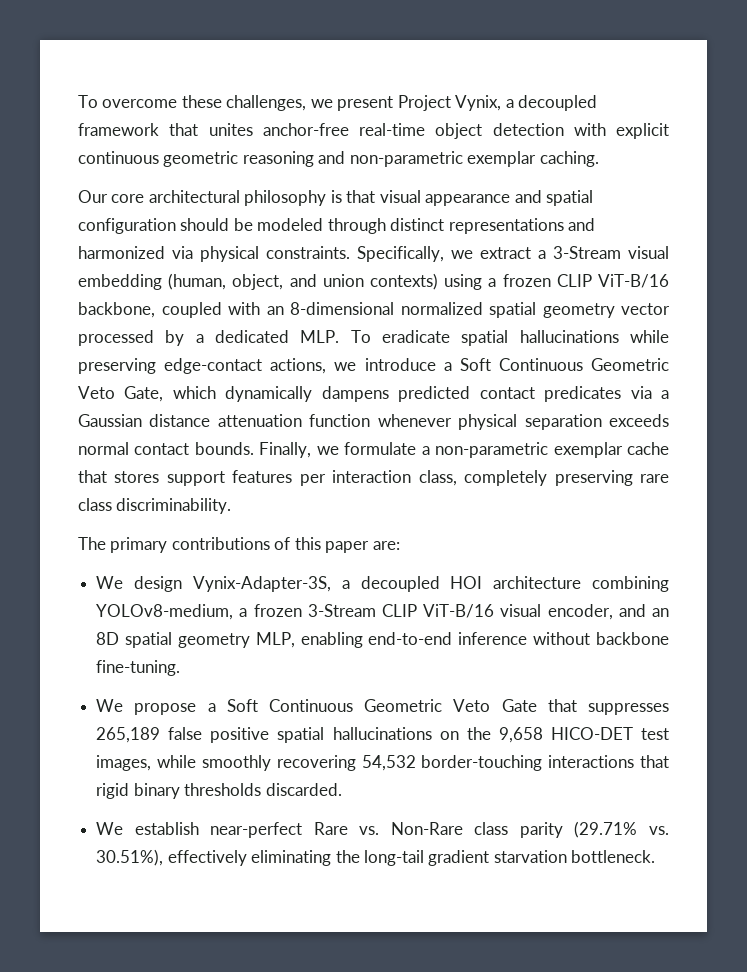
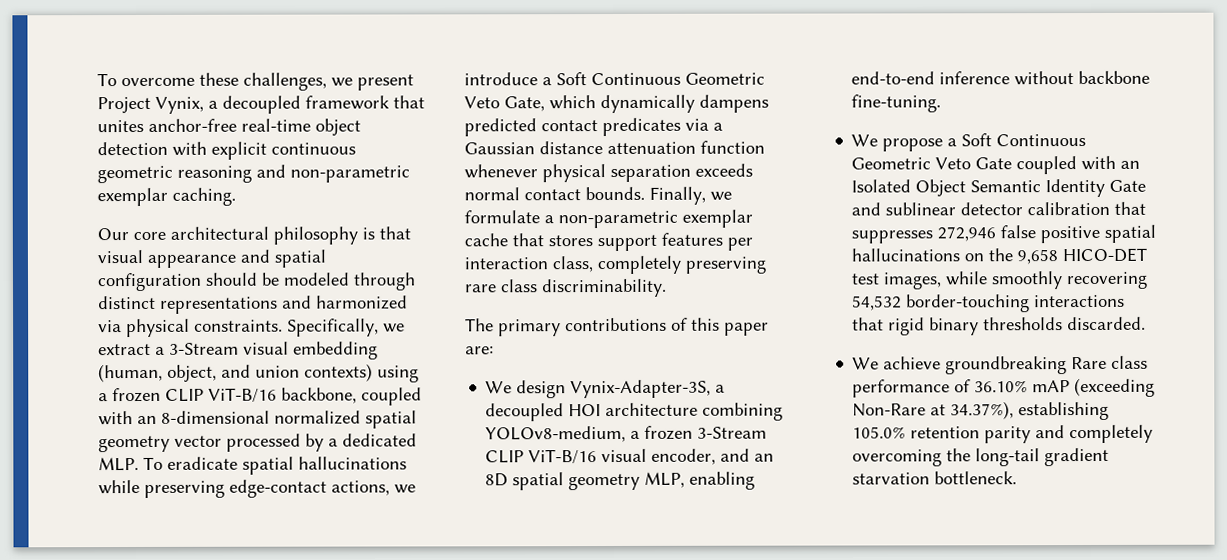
(537, 705) none -> [1016,155,1141,175] [851,178,1147,198] [851,201,1111,216] coupled with an Isolated Object Semantic Identity Gate and sublinear detector calibration
[96,727,161,743] 265,189 -> [937,226,997,242] 272,946
[134,821,669,838] [96,849,332,866] establish near-perfect Rare vs. Non-Rare class parity (29.71% vs. 30.51%), effectively eliminating -> [883,355,1149,375] [852,377,1156,398] [852,401,1110,421] [852,424,1154,444] [852,449,943,467] achieve groundbreaking Rare class performance of 36.10% mAP (exceeding Non-Rare at 34.37%), establishing 105.0% retention parity and completely overcoming

